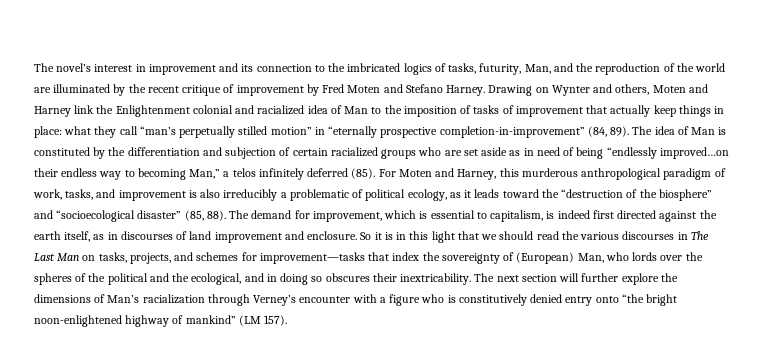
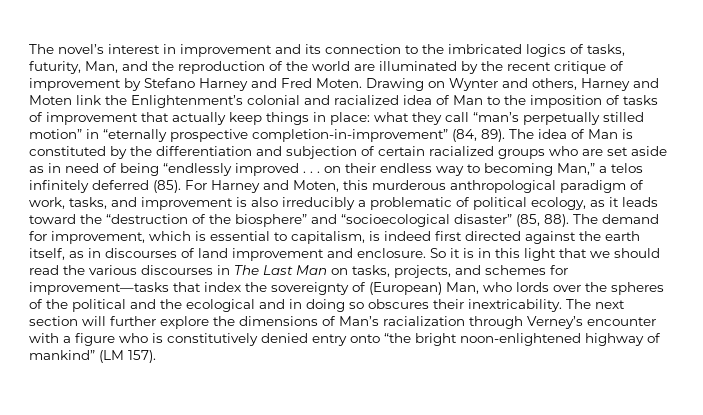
[322,84,486,96] Fred Moten and Stefano Harney. -> [144,78,362,91] Stefano Harney and Fred Moten.
[652,84,708,93] [34,106,71,117] Moten and Harney -> [581,78,659,91] [29,95,72,105] Harney and Moten
[115,105,190,117] Enlightenment -> [131,95,243,108] Enlightenment’s
[659,147,729,159] improved…on -> [235,163,341,176] improved . . . on
[398,168,497,180] Moten and Harney, -> [211,180,339,193] Harney and Moten,
[191,273,242,285] ecological, -> [186,299,255,312] ecological

